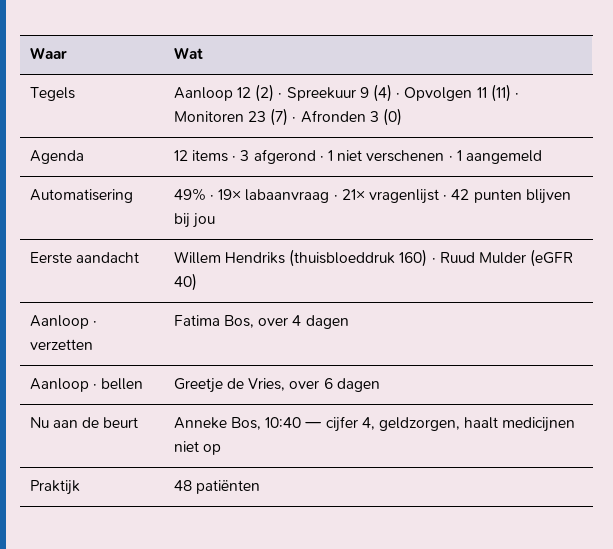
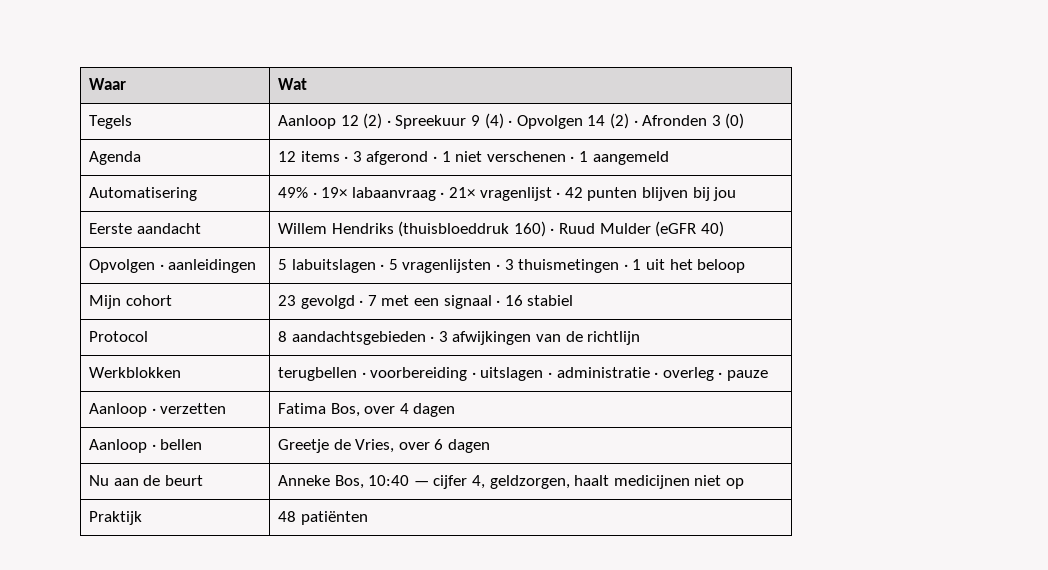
[476,84,519,102] [173,108,289,126] 11 (11) · Monitoren 23 (7) -> [587,113,630,129] 14 (2)
(197, 282) none -> [89,259,257,273] [278,259,746,273] [89,295,172,309] [278,295,574,309] [89,331,149,342] [278,331,641,345] [89,367,182,378] [278,367,769,381] // Opvolgen · aanleidingen | 5 labuitslagen · 5 vragenlijsten · 3 thuismetingen · 1 uit het beloop // Mijn cohort | 23 gevolgd · 7 met een signaal · 16 stabiel // Protocol | 8 aandachtsgebieden · 3 afwijkingen van de richtlijn // Werkblokken | terugbellen · voorbereiding · uitslagen · administratie · overleg · pauze

